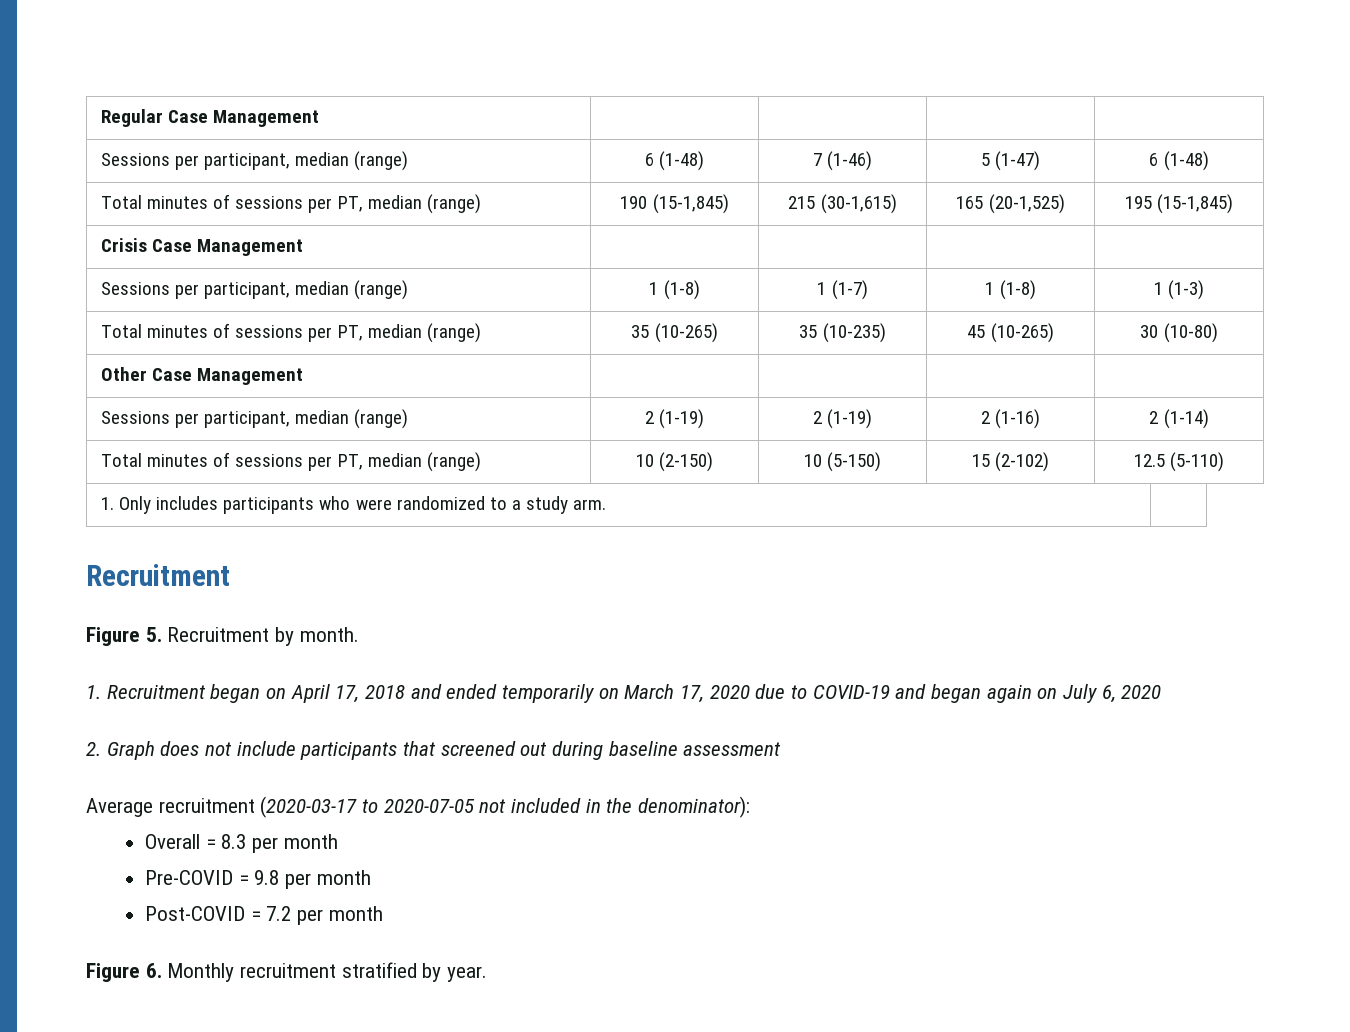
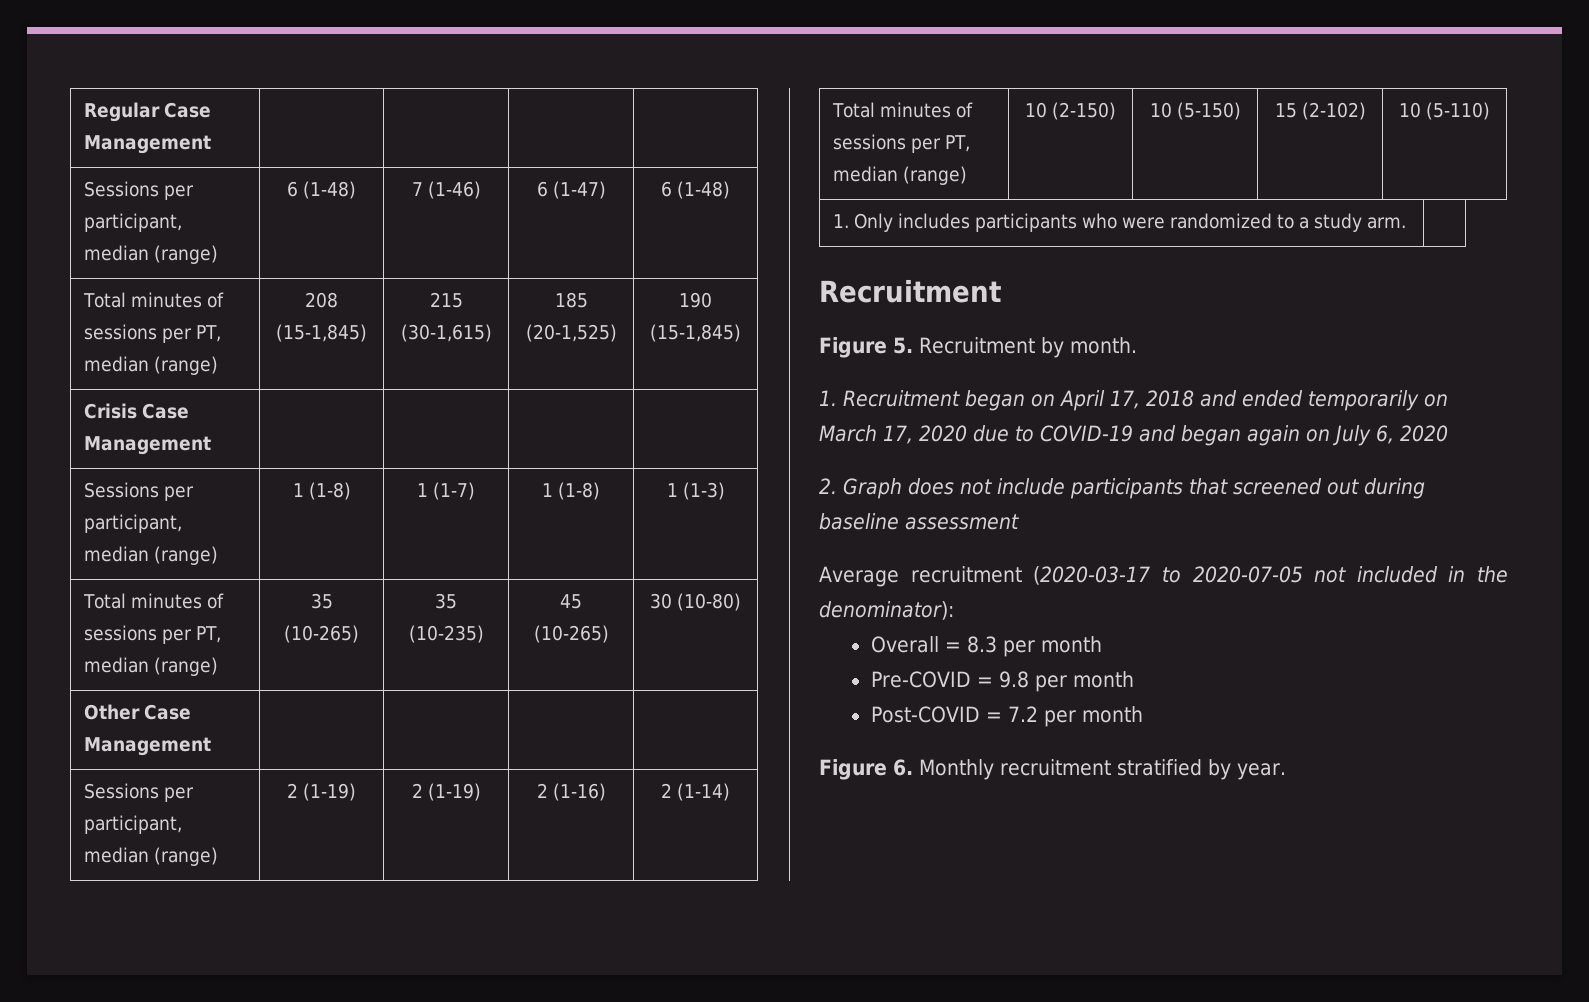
[980,153,990,166] 5 -> [536,181,548,197] 6
[620,196,648,209] 190 -> [305,292,338,308] 208
[956,196,984,209] 165 -> [554,292,588,308] 185
[1124,196,1152,209] 195 -> [679,292,712,308] 190
[1133,454,1165,467] 12.5 -> [1399,102,1421,118] 10

